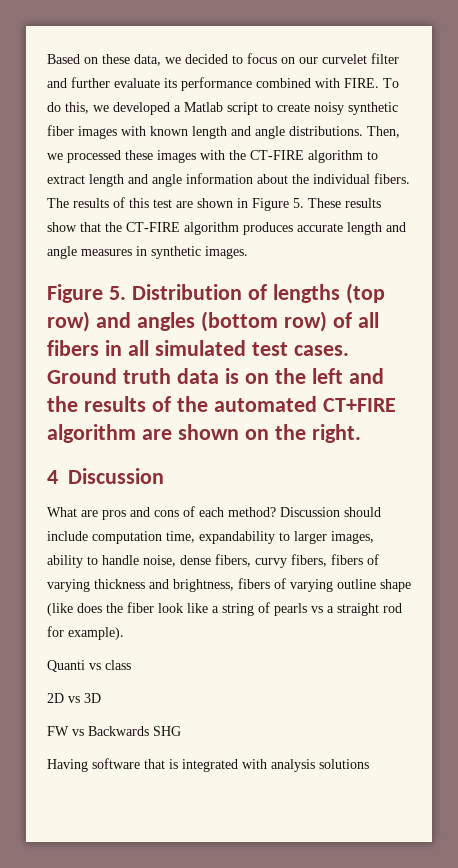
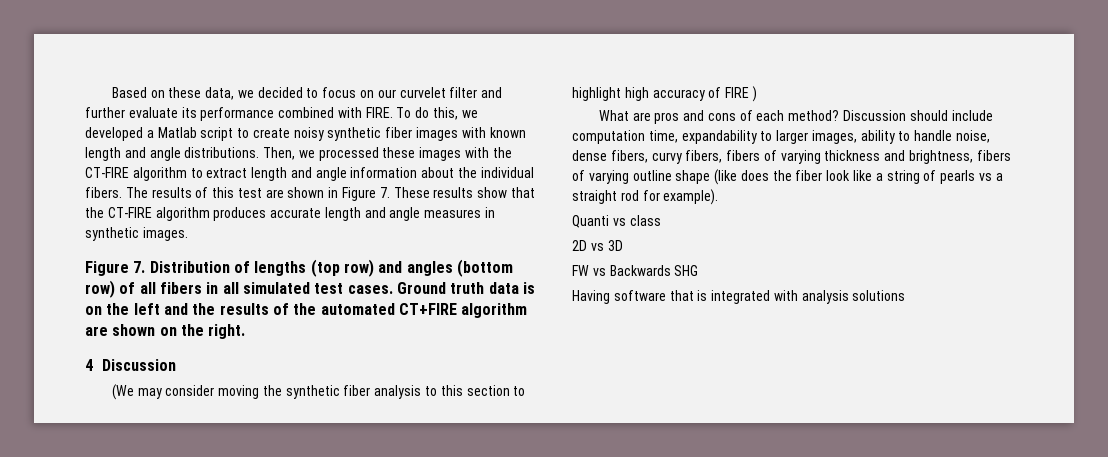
[293,198,304,208] 5. -> [379,187,390,198] 7.
[108,286,126,300] 5. -> [133,261,146,273] 7.
(164, 476) none -> [111,384,526,400] [572,86,757,102] // (We may consider moving the synthetic fiber analysis to this section to highlight high accuracy of FIRE )

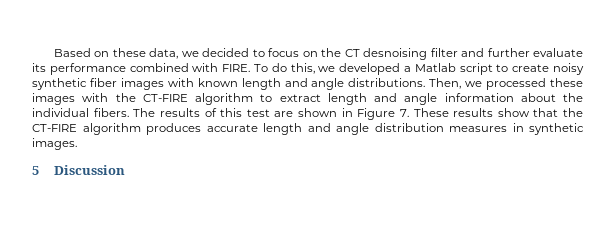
[377,87,446,98] our curvelet -> [321,48,428,60] the CT desnoising
(421, 214) none -> [374,123,444,132] distribution
[85,259,513,277] [85,280,535,298] [85,303,528,318] [85,324,246,339] [85,359,176,371] [111,384,526,400] [572,86,757,102] [598,110,993,124] [572,130,991,144] [572,150,1011,164] [572,169,1003,185] [572,189,719,205] [572,215,661,228] [572,240,623,251] [572,265,699,276] [572,290,906,304] Figure 7. Distribution of lengths (top row) and angles (bottom row) of all fibers in all simulated test cases. Ground truth data is on the left and the results of the automated CT+FIRE algorithm are shown on the right. // 4 Discussion // (We may consider moving the synthetic fiber analysis to this section to highlight high accuracy of FIRE ) // What are pros and cons of each method? Discussion should include computation time, expandability to larger images, ability to handle noise, dense fibers, curvy fibers, fibers of varying thickness and brightness, fibers of varying outline shape (like does the fiber look like a string of pearls vs a straight rod for example). // Quanti vs class // 2D vs 3D // FW vs Backwards SHG // Having software that is integrated with analysis solutions -> [32,165,126,175] 5 Discussion

